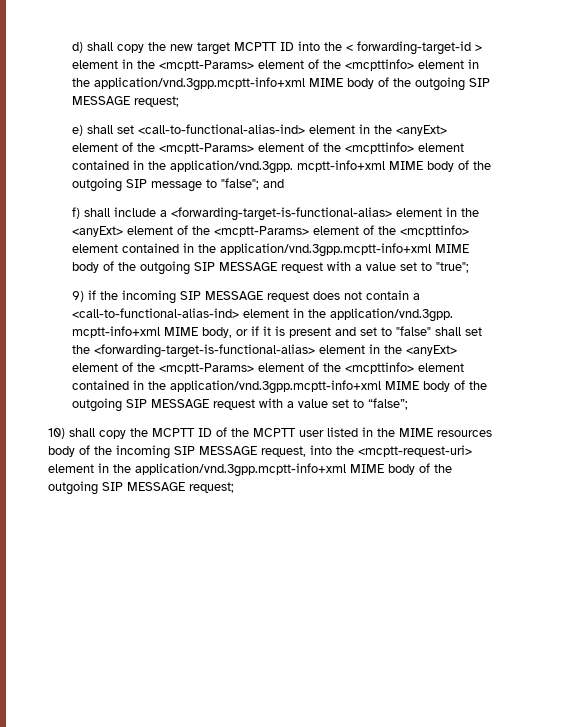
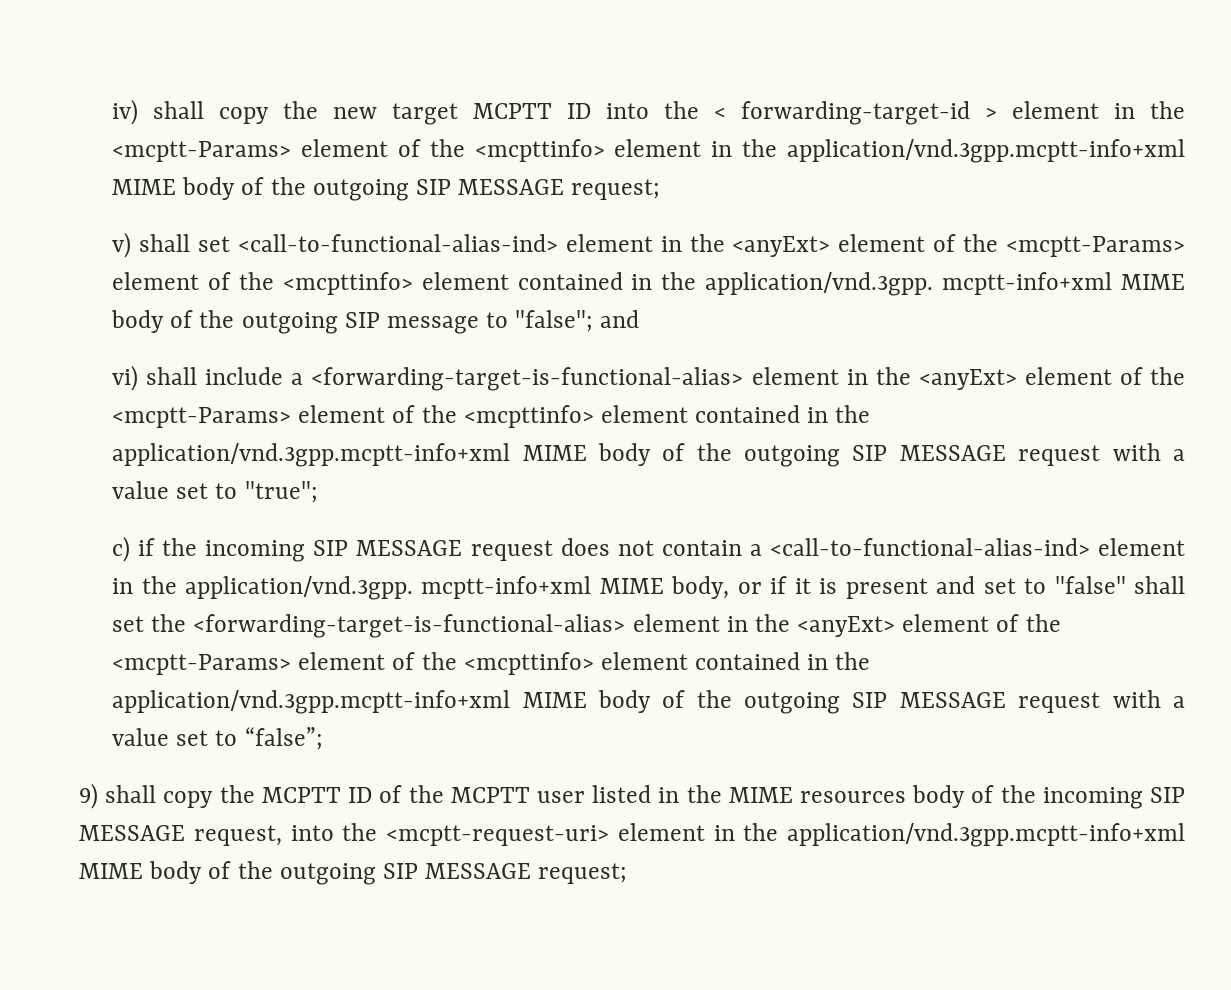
[72,42,84,53] d) -> [112,99,139,125] iv)
[72,125,84,136] e) -> [112,232,132,258] v)
[72,207,81,219] f) -> [112,365,139,391] vi)
[72,291,85,302] 9) -> [112,536,131,562] c)
[48,428,66,439] 10) -> [79,783,99,809] 9)

